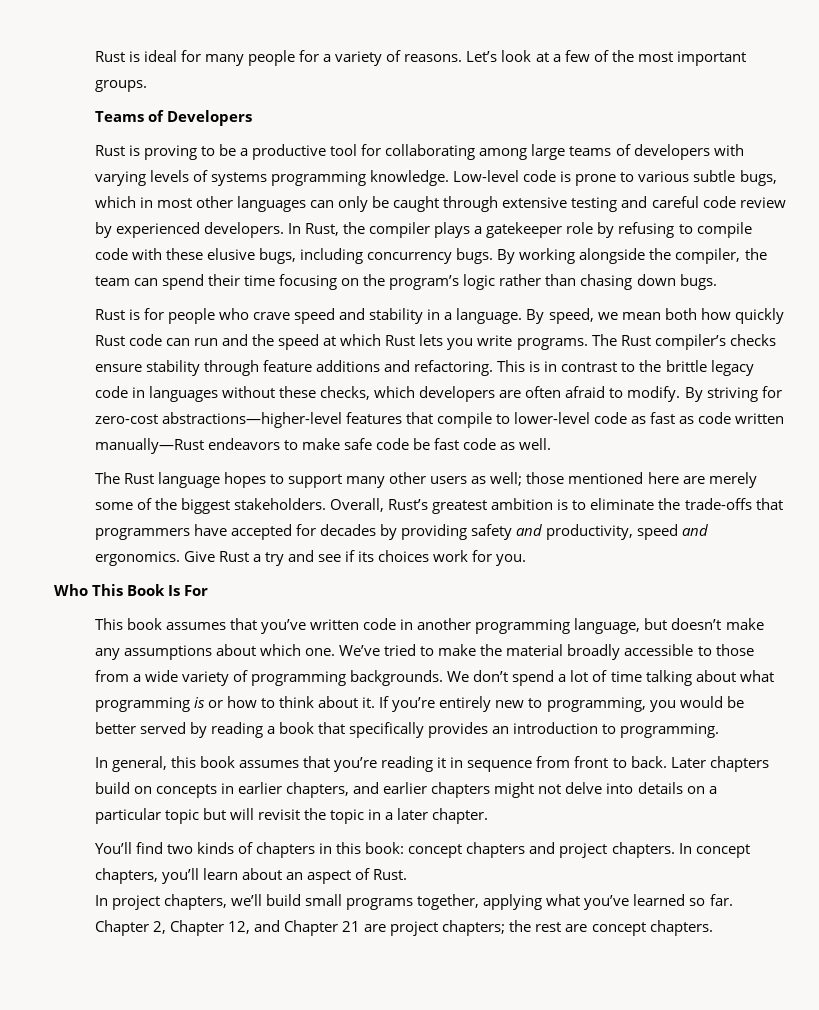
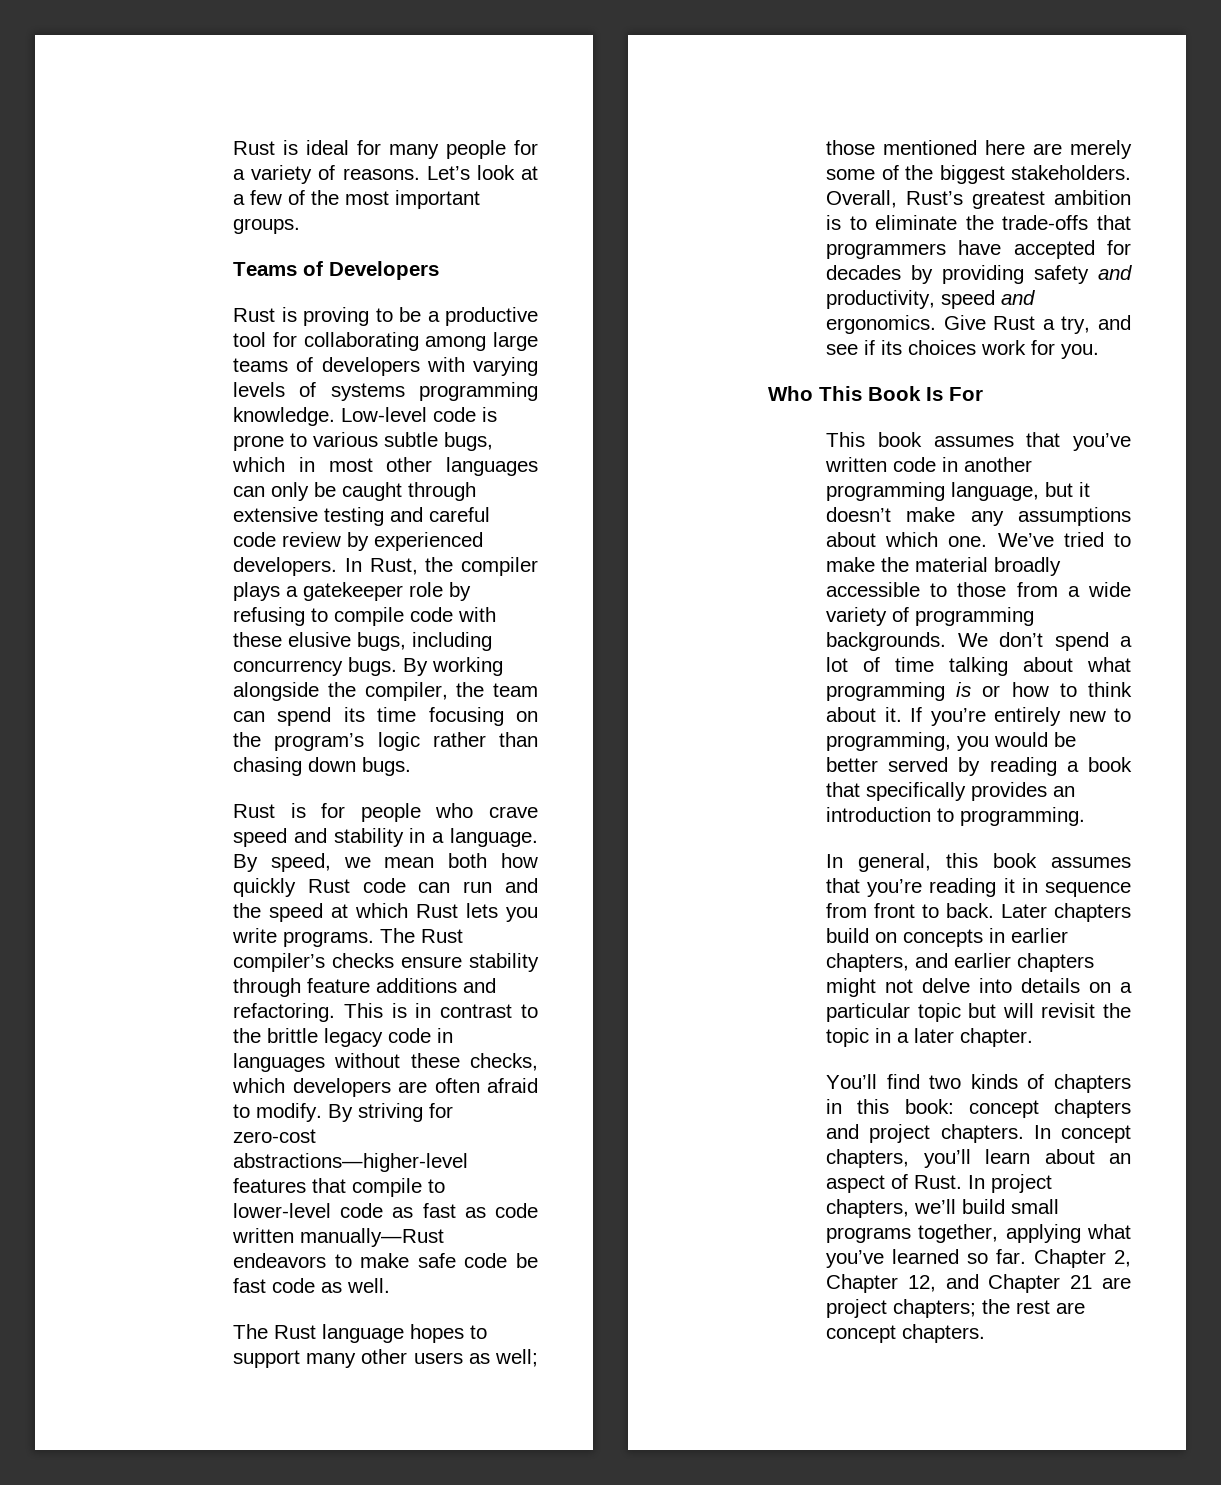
[208,274,241,286] their -> [343,707,365,722] its
[265,552,285,566] try -> [1061,316,1091,334] try,
(668, 624) none -> [1079,482,1091,497] it
(408, 874) // -> (963, 1182) none

